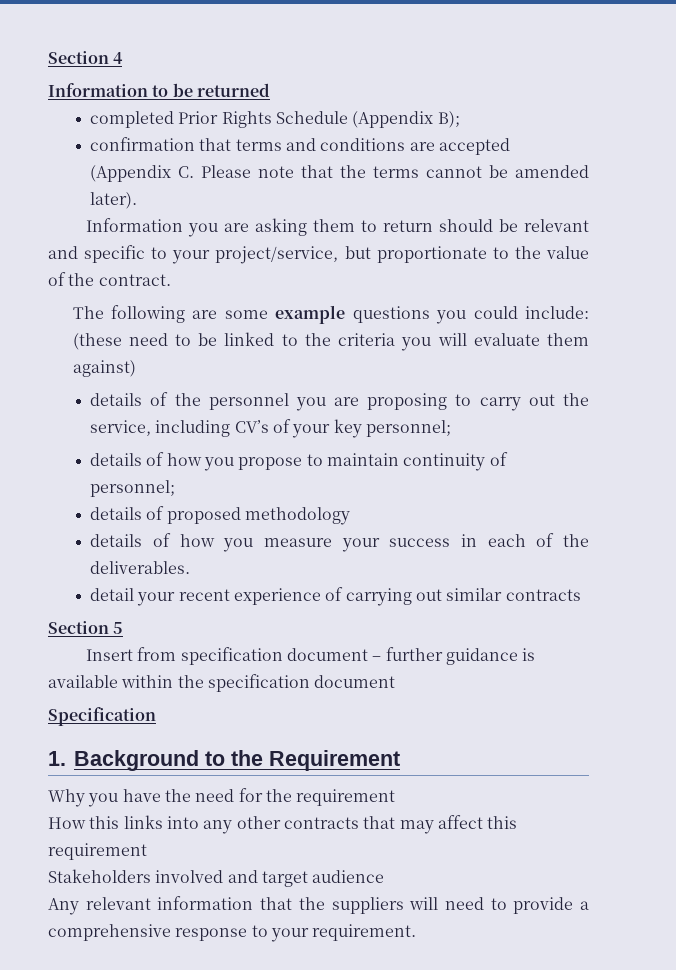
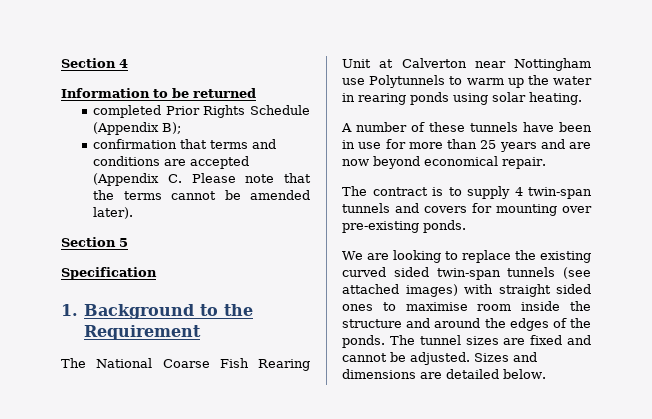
[86,218,590,237] [48,245,589,264] [48,272,171,286] [72,305,590,324] [72,332,590,351] [72,360,136,377] [90,392,589,411] [90,419,452,438] [90,452,508,471] [90,480,176,497] [90,506,351,525] [90,533,589,552] [90,561,191,574] [90,587,581,606] [48,621,124,634] [86,647,536,665] [48,674,396,692] Information you are asking them to return should be relevant and specific to your project/service, but proportionate to the value of the contract. // The following are some example questions you could include: (these need to be linked to the criteria you will evaluate them against) // details of the personnel you are proposing to carry out the service, including CV’s of your key personnel; // details of how you propose to maintain continuity of personnel; // details of proposed methodology // details of how you measure your success in each of the deliverables. // detail your recent experience of carrying out similar contracts // Section 5 // Insert from specification document – further guidance is available within the specification document -> [61,237,128,247] Section 5
[48,788,396,807] [48,815,518,834] [48,843,147,860] [48,869,385,887] [48,896,589,915] [48,924,417,942] Why you have the need for the requirement // How this links into any other contracts that may affect this requirement // Stakeholders involved and target audience // Any relevant information that the suppliers will need to provide a comprehensive response to your requirement. -> [61,358,310,371] [342,58,591,71] [342,75,592,88] [342,92,582,105] [341,122,592,132] [342,139,591,152] [342,156,546,169] [342,186,592,199] [342,203,592,216] [342,220,466,233] [342,250,591,263] [342,267,591,280] [342,284,591,297] [342,301,591,311] [342,318,591,331] [342,335,591,348] [342,352,537,365] [342,369,546,379] The National Coarse Fish Rearing Unit at Calverton near Nottingham use Polytunnels to warm up the water in rearing ponds using solar heating. // A number of these tunnels have been in use for more than 25 years and are now beyond economical repair. // The contract is to supply 4 twin-span tunnels and covers for mounting over pre-existing ponds. // We are looking to replace the existing curved sided twin-span tunnels (see attached images) with straight sided ones to maximise room inside the structure and around the edges of the ponds. The tunnel sizes are fixed and cannot be adjusted. Sizes and dimensions are detailed below.

